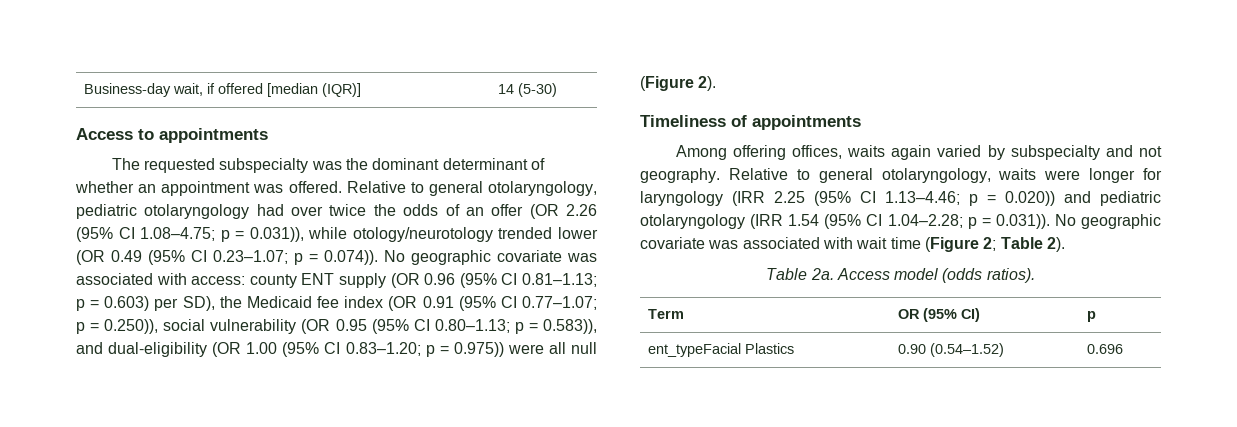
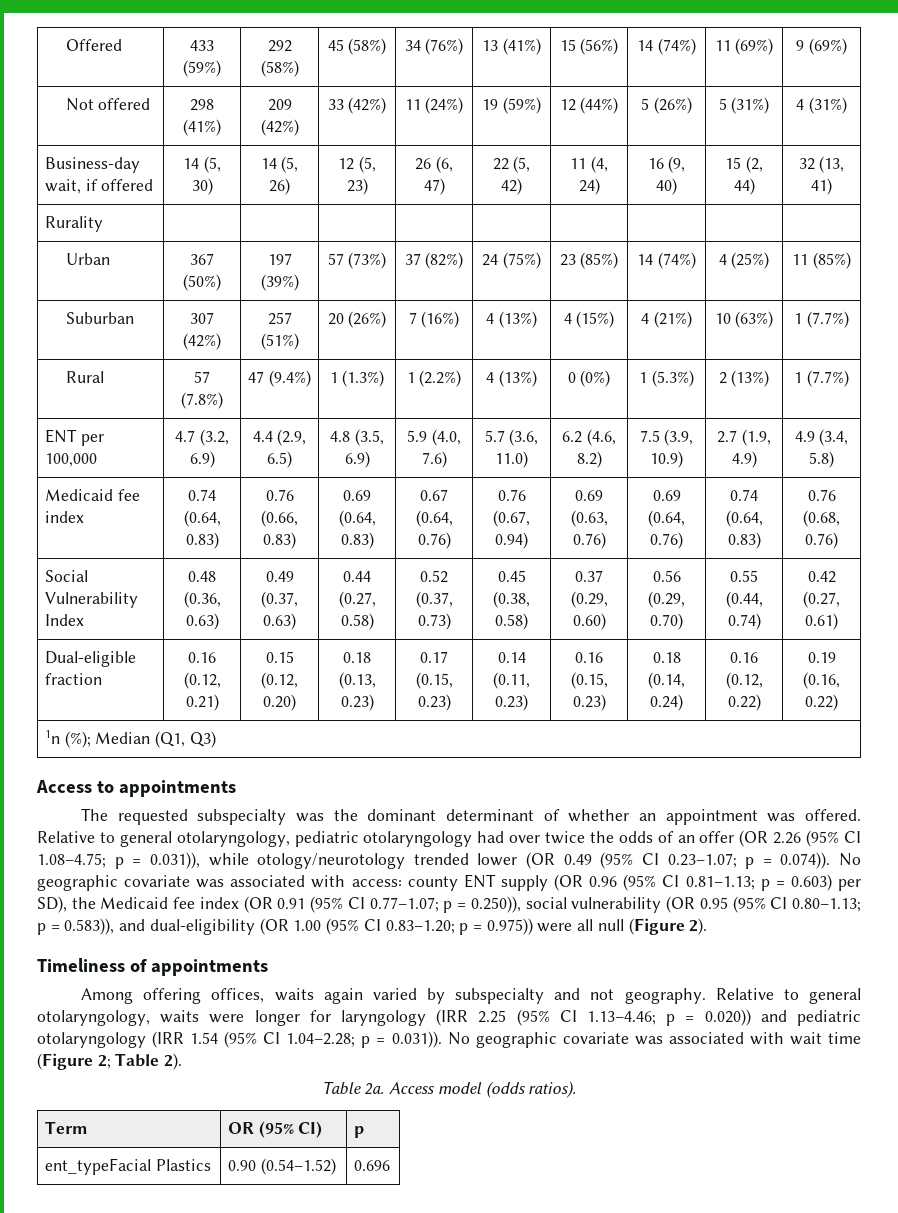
(83, 90) none -> [65,39,122,51] [190,40,214,51] [183,60,221,77] [267,40,292,52] [260,60,299,77] [327,38,387,55] [404,38,464,55] [482,38,541,55] [559,38,619,55] [637,38,696,55] [714,38,774,55] [796,38,847,55] [65,98,151,111] [190,99,214,111] [183,119,221,136] [267,99,292,111] [260,119,299,136] [327,97,387,114] [404,97,464,114] [482,97,541,114] [559,97,619,114] [641,97,692,114] [718,97,770,114] [796,97,847,114] Offered | 433 (59%) | 292 (58%) | 45 (58%) | 34 (76%) | 13 (41%) | 15 (56%) | 14 (74%) | 11 (69%) | 9 (69%) // Not offered | 298 (41%) | 209 (42%) | 33 (42%) | 11 (24%) | 19 (59%) | 12 (44%) | 5 (26%) | 5 (31%) | 4 (31%) //
[266,83,361,97] [497,83,557,97] [median (IQR)] | 14 (5-30) -> [183,156,221,173] [191,178,213,195] [260,156,299,173] [269,178,290,195] [338,156,376,173] [346,178,368,195] [415,156,453,173] [423,178,445,195] [492,156,531,173] [501,178,522,195] [570,156,608,173] [578,178,600,195] [647,156,686,173] [656,178,677,195] [725,156,763,173] [733,178,755,195] [798,156,845,173] [811,178,832,195] [44,216,103,232] [65,253,110,265] [190,253,214,265] [183,274,221,291] [267,253,292,265] [260,274,299,291] [327,252,387,269] [404,252,464,269] [482,252,541,269] [559,252,619,269] [637,252,696,269] [718,252,770,269] [792,252,851,269] [65,312,134,324] [190,312,214,324] [183,333,221,350] [267,312,292,325] [260,333,299,350] [327,311,387,328] [408,311,460,328] [486,311,537,328] [563,311,615,328] [641,311,692,328] [714,311,774,328] [794,311,849,328] [65,371,104,383] [194,371,210,383] [181,392,223,409] [248,370,311,387] [329,370,385,387] [406,370,462,387] [486,370,537,387] [567,370,611,387] [639,370,694,387] [718,370,770,387] [794,370,849,387] [44,429,104,446] [44,453,97,467] [175,429,229,446] [189,451,215,468] [252,429,307,446] [267,451,292,468] [330,429,384,446] [344,451,370,468] [407,429,461,446] [421,451,447,468] [484,429,539,446] [495,451,528,468] [562,429,616,446] [576,451,602,468] [639,429,694,446] [650,451,683,468] [717,429,771,446] [731,451,757,468] [794,429,849,446] [809,451,834,468] [44,489,140,501] [44,511,84,523] [188,489,216,501] [183,510,221,527] [185,532,219,549] [265,489,294,501] [261,510,298,527] [263,532,296,549] [343,490,371,501] [338,510,376,527] [340,532,374,549] [420,489,448,501] [415,510,453,527] [417,532,451,549] [497,489,526,501] [493,510,530,527] [495,532,528,549] [575,490,603,501] [570,510,608,527] [572,532,606,549] [652,490,681,501] [648,510,685,527] [650,532,683,549] [730,489,758,501] [725,510,763,527] [727,532,761,549] [807,489,836,501] [803,510,840,527] [805,532,838,549] [44,570,88,582] [44,592,138,608] [44,614,84,626] [188,571,216,582] [183,591,221,608] [185,613,219,630] [265,571,294,582] [261,591,298,608] [263,613,296,630] [343,571,371,582] [338,591,376,608] [340,613,374,630] [420,570,448,583] [415,591,453,608] [417,613,451,630] [497,570,526,582] [493,591,530,608] [495,613,528,630] [575,570,603,582] [570,591,608,608] [572,613,606,630] [652,570,681,582] [648,591,685,608] [650,613,683,630] [730,570,758,582] [725,591,763,608] [727,613,761,630] [807,571,836,583] [803,591,840,608] [805,613,838,630] [44,651,136,667] [44,673,102,685] [188,652,216,663] [183,672,221,689] [185,694,219,711] [265,651,294,663] [261,672,298,689] [263,694,296,711] [343,652,371,663] [338,672,376,689] [340,694,374,711] [420,651,448,663] [415,672,453,689] [417,694,451,711] [497,652,526,663] [493,672,530,689] [495,694,528,711] [575,652,603,663] [570,672,608,689] [572,694,606,711] [652,652,681,663] [648,672,685,689] [650,694,683,711] [730,652,758,663] [725,672,763,689] [727,694,761,711] [807,652,836,663] [803,672,840,689] [805,694,838,711] [44,730,216,748] | 14 (5, 30) | 14 (5, 26) | 12 (5, 23) | 26 (6, 47) | 22 (5, 42) | 11 (4, 24) | 16 (9, 40) | 15 (2, 44) | 32 (13, 41) // Rurality | | | | | | | | | // Urban | 367 (50%) | 197 (39%) | 57 (73%) | 37 (82%) | 24 (75%) | 23 (85%) | 14 (74%) | 4 (25%) | 11 (85%) // Suburban | 307 (42%) | 257 (51%) | 20 (26%) | 7 (16%) | 4 (13%) | 4 (15%) | 4 (21%) | 10 (63%) | 1 (7.7%) // Rural | 57 (7.8%) | 47 (9.4%) | 1 (1.3%) | 1 (2.2%) | 4 (13%) | 0 (0%) | 1 (5.3%) | 2 (13%) | 1 (7.7%) // ENT per 100,000 | 4.7 (3.2, 6.9) | 4.4 (2.9, 6.5) | 4.8 (3.5, 6.9) | 5.9 (4.0, 7.6) | 5.7 (3.6, 11.0) | 6.2 (4.6, 8.2) | 7.5 (3.9, 10.9) | 2.7 (1.9, 4.9) | 4.9 (3.4, 5.8) // Medicaid fee index | 0.74 (0.64, 0.83) | 0.76 (0.66, 0.83) | 0.69 (0.64, 0.83) | 0.67 (0.64, 0.76) | 0.76 (0.67, 0.94) | 0.69 (0.63, 0.76) | 0.69 (0.64, 0.76) | 0.74 (0.64, 0.83) | 0.76 (0.68, 0.76) // Social Vulnerability Index | 0.48 (0.36, 0.63) | 0.49 (0.37, 0.63) | 0.44 (0.27, 0.58) | 0.52 (0.37, 0.73) | 0.45 (0.38, 0.58) | 0.37 (0.29, 0.60) | 0.56 (0.29, 0.70) | 0.55 (0.44, 0.74) | 0.42 (0.27, 0.61) // Dual-eligible fraction | 0.16 (0.12, 0.21) | 0.15 (0.12, 0.20) | 0.18 (0.13, 0.23) | 0.17 (0.15, 0.23) | 0.14 (0.11, 0.23) | 0.16 (0.15, 0.23) | 0.18 (0.14, 0.24) | 0.16 (0.12, 0.22) | 0.19 (0.16, 0.22) // 1n (%); Median (Q1, Q3)

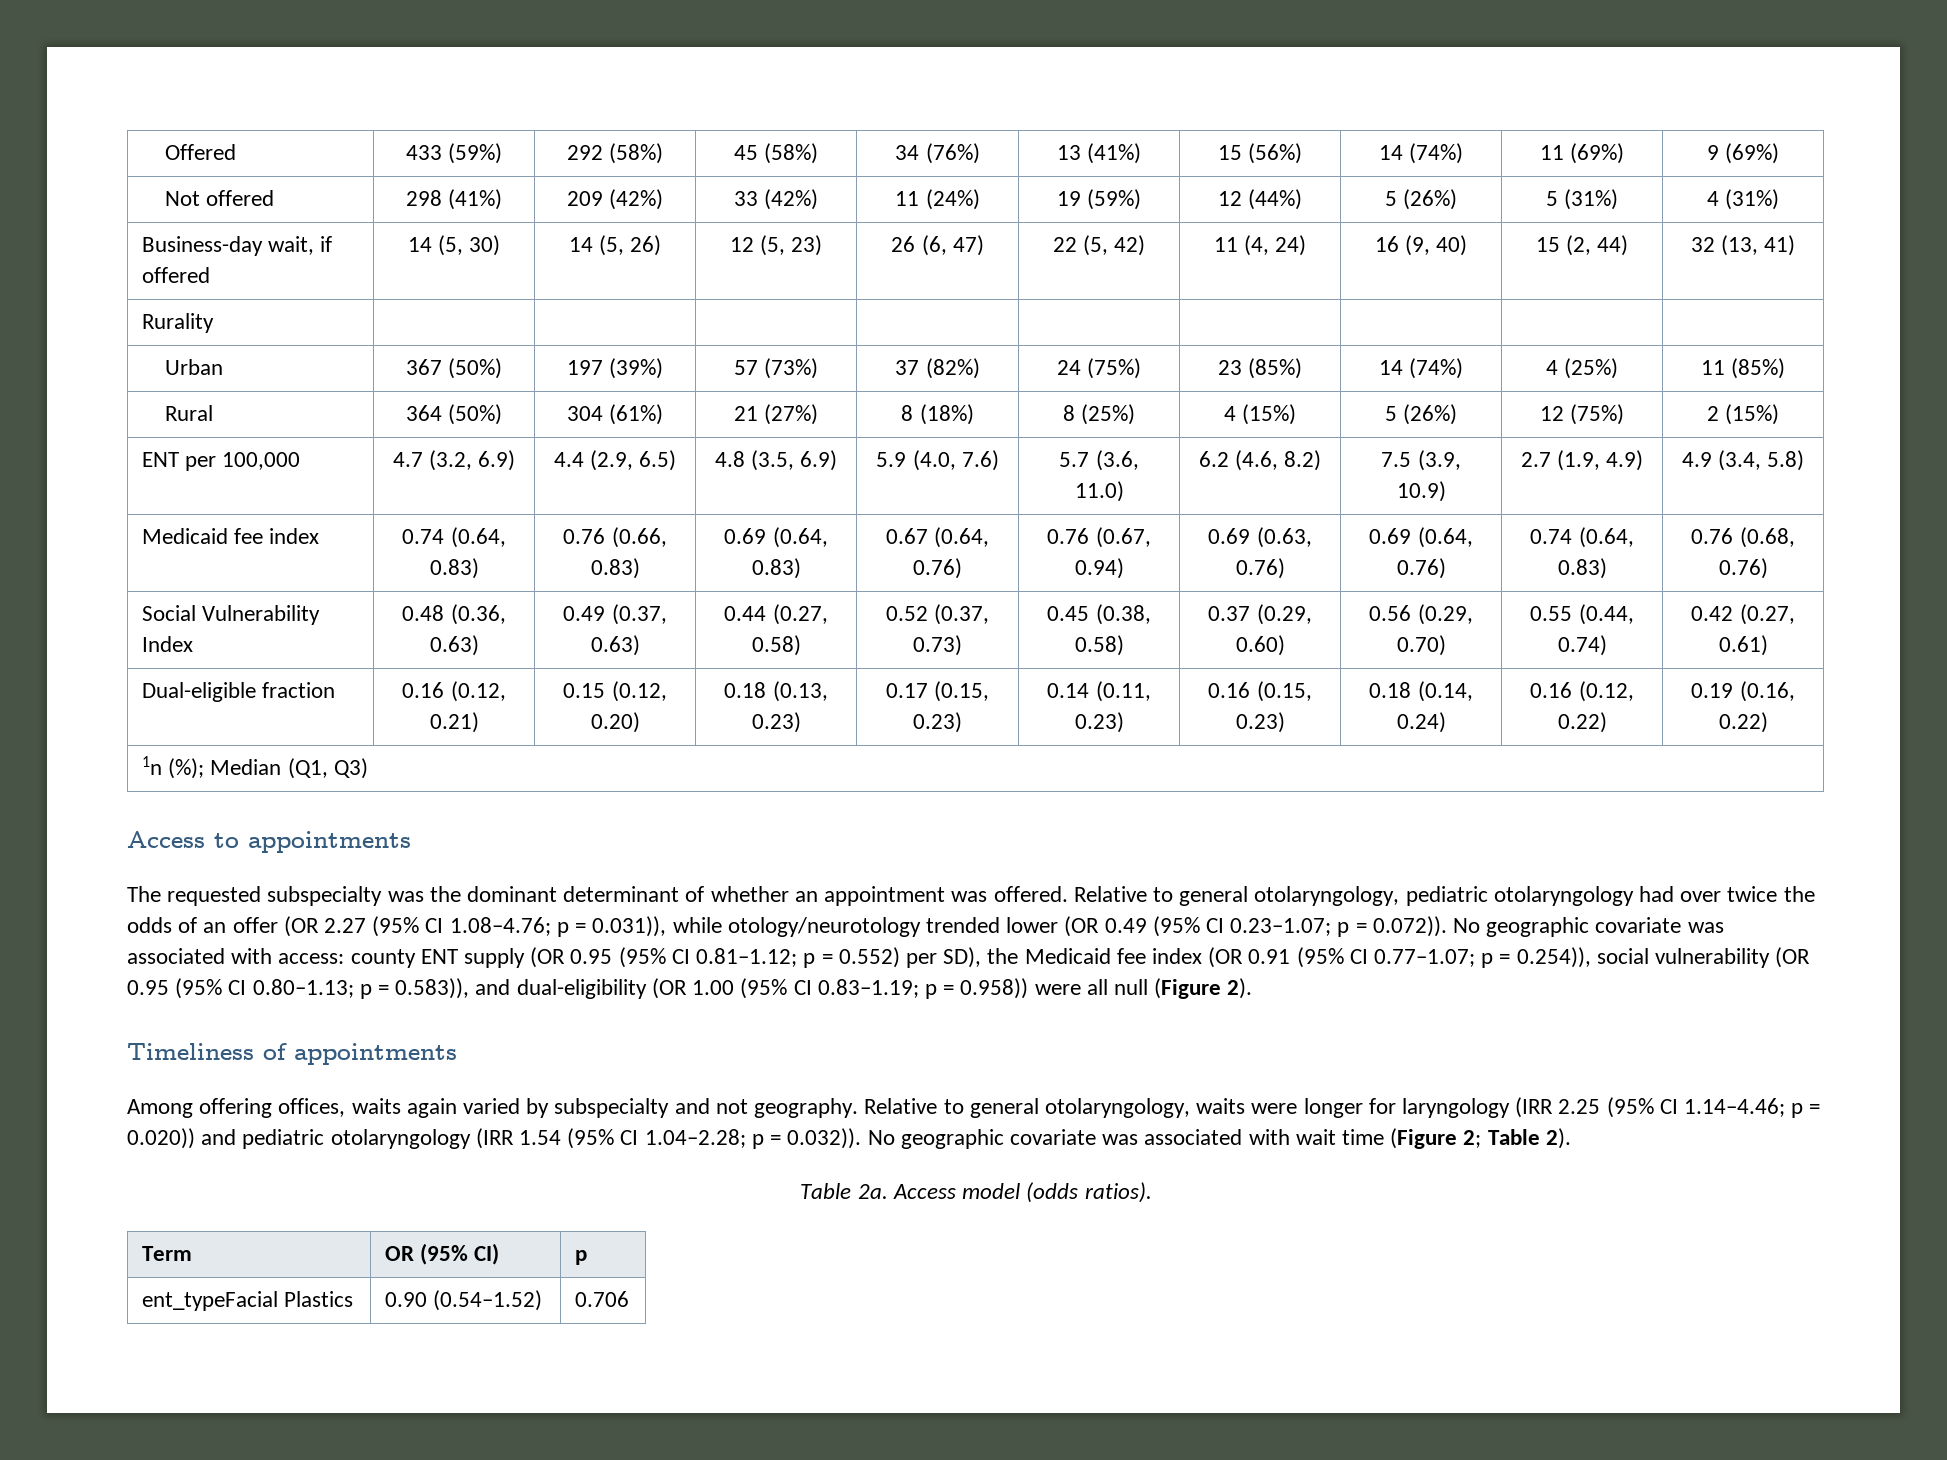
[65,312,134,324] [190,312,214,324] [183,333,221,350] [267,312,292,325] [260,333,299,350] [327,311,387,328] [408,311,460,328] [486,311,537,328] [563,311,615,328] [641,311,692,328] [714,311,774,328] [794,311,849,328] [65,371,104,383] [194,371,210,383] [181,392,223,409] [248,370,311,387] [329,370,385,387] [406,370,462,387] [486,370,537,387] [567,370,611,387] [639,370,694,387] [718,370,770,387] [794,370,849,387] Suburban | 307 (42%) | 257 (51%) | 20 (26%) | 7 (16%) | 4 (13%) | 4 (15%) | 4 (21%) | 10 (63%) | 1 (7.7%) // Rural | 57 (7.8%) | 47 (9.4%) | 1 (1.3%) | 1 (2.2%) | 4 (13%) | 0 (0%) | 1 (5.3%) | 2 (13%) | 1 (7.7%) -> [164,405,213,421] [405,404,503,425] [566,404,664,425] [733,404,819,425] [901,404,974,425] [1062,404,1136,425] [1223,404,1297,425] [1384,404,1458,425] [1539,404,1625,425] [1706,404,1780,425] Rural | 364 (50%) | 304 (61%) | 21 (27%) | 8 (18%) | 8 (25%) | 4 (15%) | 5 (26%) | 12 (75%) | 2 (15%)
[773,830,861,847] [37,853,106,868] 2.26 (95% CI 1.08–4.75; -> [324,916,551,937] 2.27 (95% CI 1.08–4.76;
[780,852,831,869] 0.074)). -> [1372,916,1447,937] 0.072)).
[589,874,832,891] 0.96 (95% CI 0.81–1.13; p = 0.603) -> [570,947,900,968] 0.95 (95% CI 0.81–1.12; p = 0.552)
[470,896,521,913] 0.250)), -> [1516,947,1591,968] 0.254)),
[385,918,533,935] 0.83–1.20; p = 0.975)) -> [817,978,1029,999] 0.83–1.19; p = 0.958))
[587,1011,656,1025] 1.13–4.46; -> [1684,1098,1786,1117] 1.14–4.46;
[391,1031,442,1048] 0.031)). -> [787,1128,862,1149] 0.032)).
[353,1160,390,1171] 0.696 -> [574,1291,629,1307] 0.706

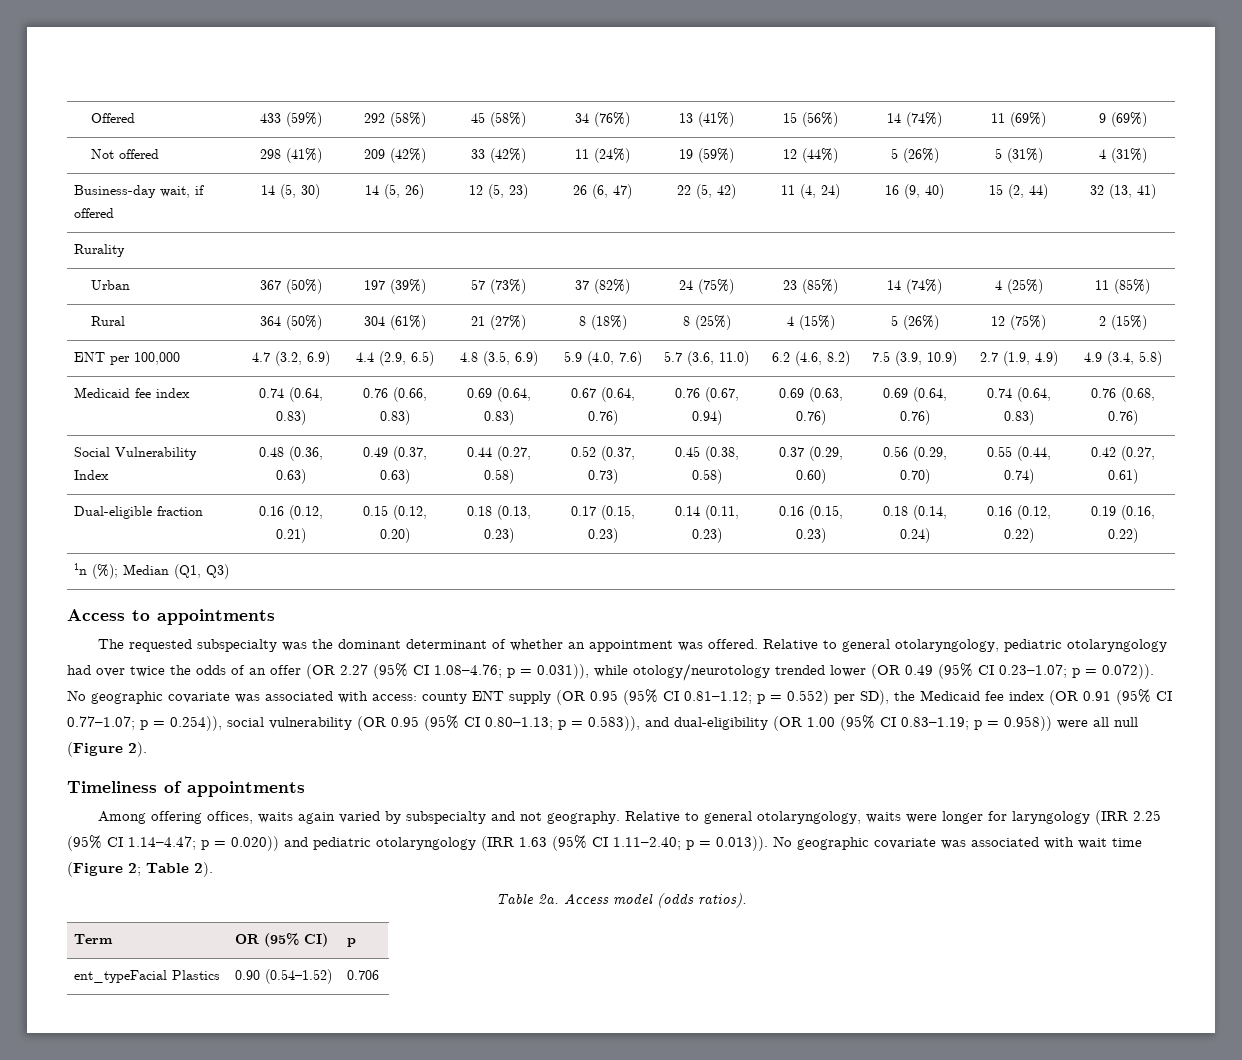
[1684,1098,1786,1117] 1.14–4.46; -> [128,836,196,850] 1.14–4.47;
[519,1128,862,1149] 1.54 (95% CI 1.04–2.28; p = 0.032)). -> [519,835,768,851] 1.63 (95% CI 1.11–2.40; p = 0.013)).

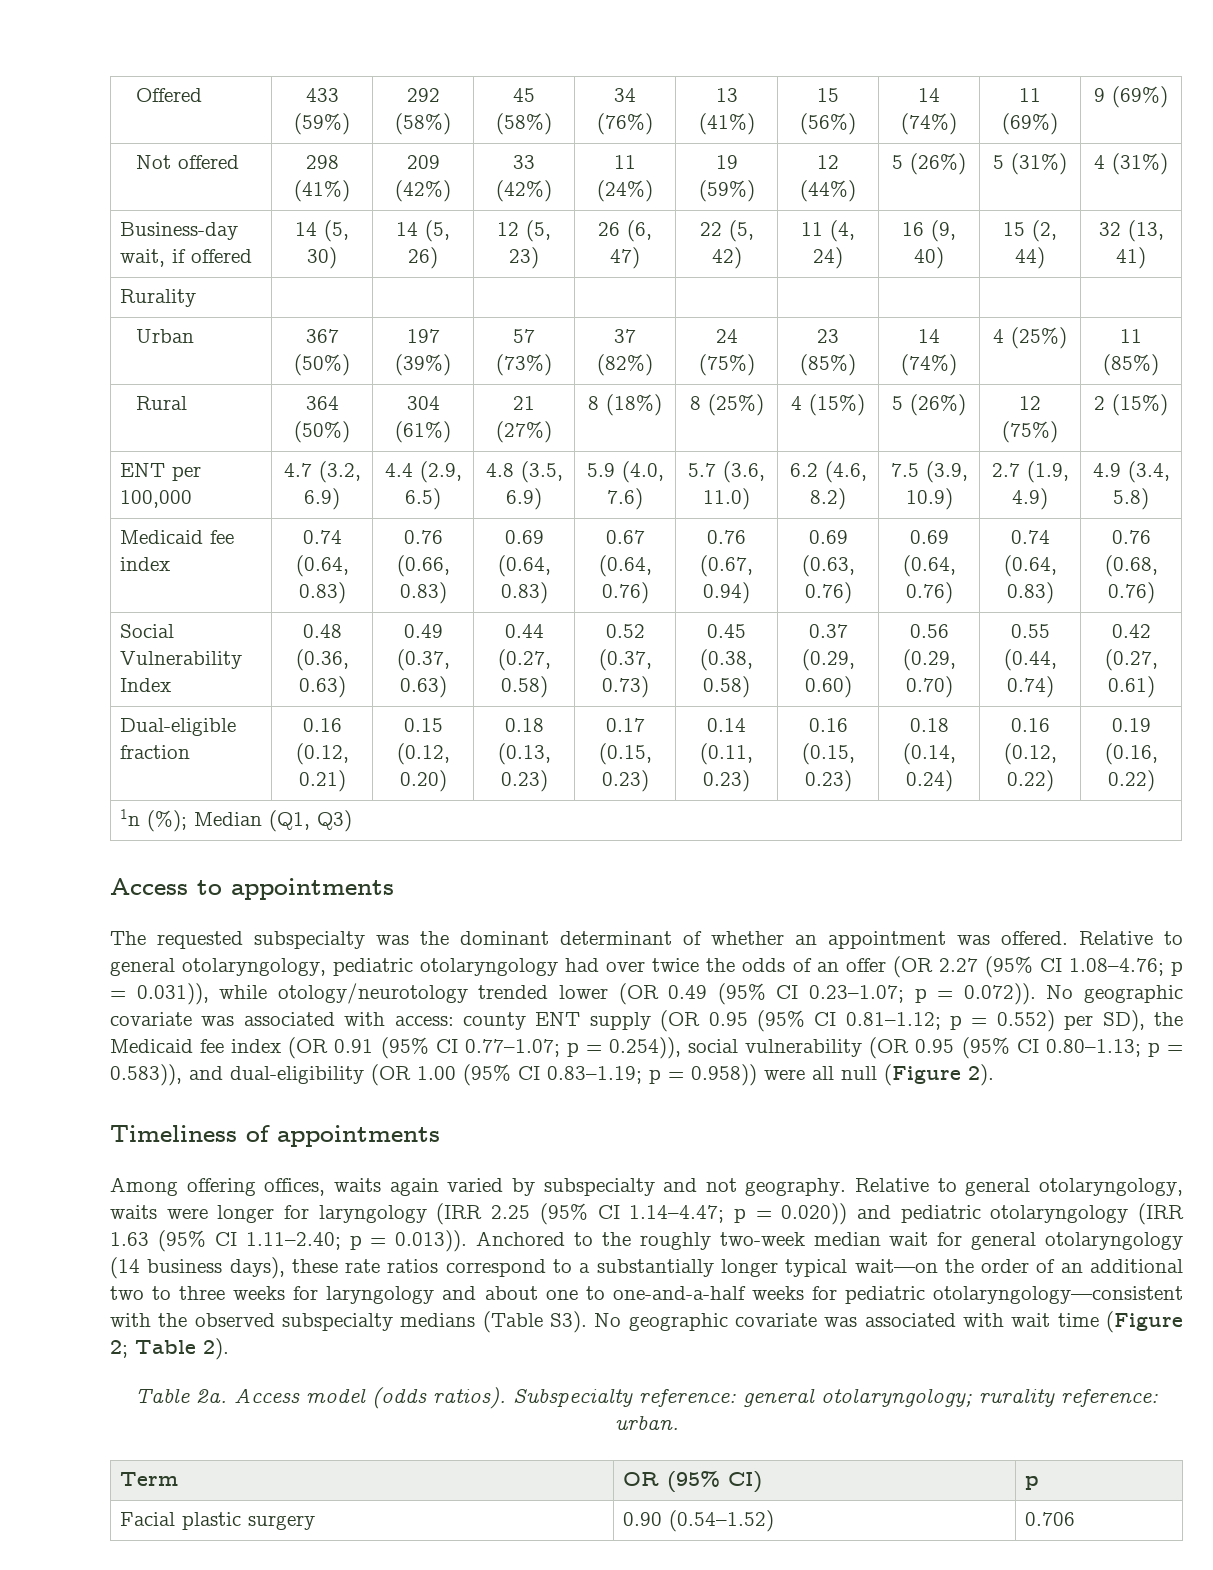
(768, 843) none -> [476,1231,1183,1250] [110,1257,1183,1279] [110,1286,1183,1304] [110,1311,587,1333] Anchored to the roughly two-week median wait for general otolaryngology (14 business days), these rate ratios correspond to a substantially longer typical wait—on the order of an additional two to three weeks for laryngology and about one to one-and-a-half weeks for pediatric otolaryngology—consistent with the observed subspecialty medians (Table S3).
(747, 900) none -> [513,1388,1158,1407] [614,1415,679,1430] Subspecialty reference: general otolaryngology; rurality reference: urban.
[74,970,221,983] ent_typeFacial Plastics -> [120,1512,316,1530] Facial plastic surgery

